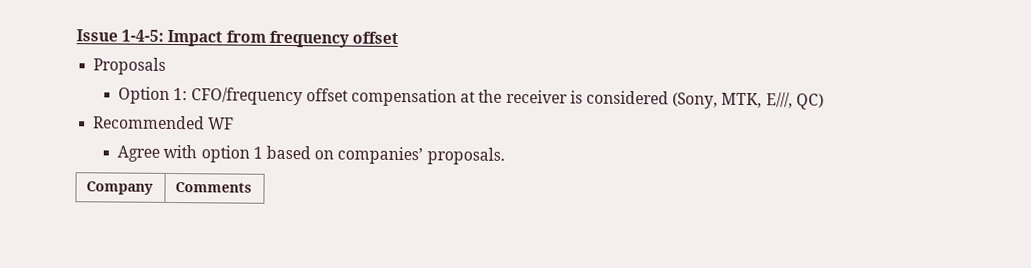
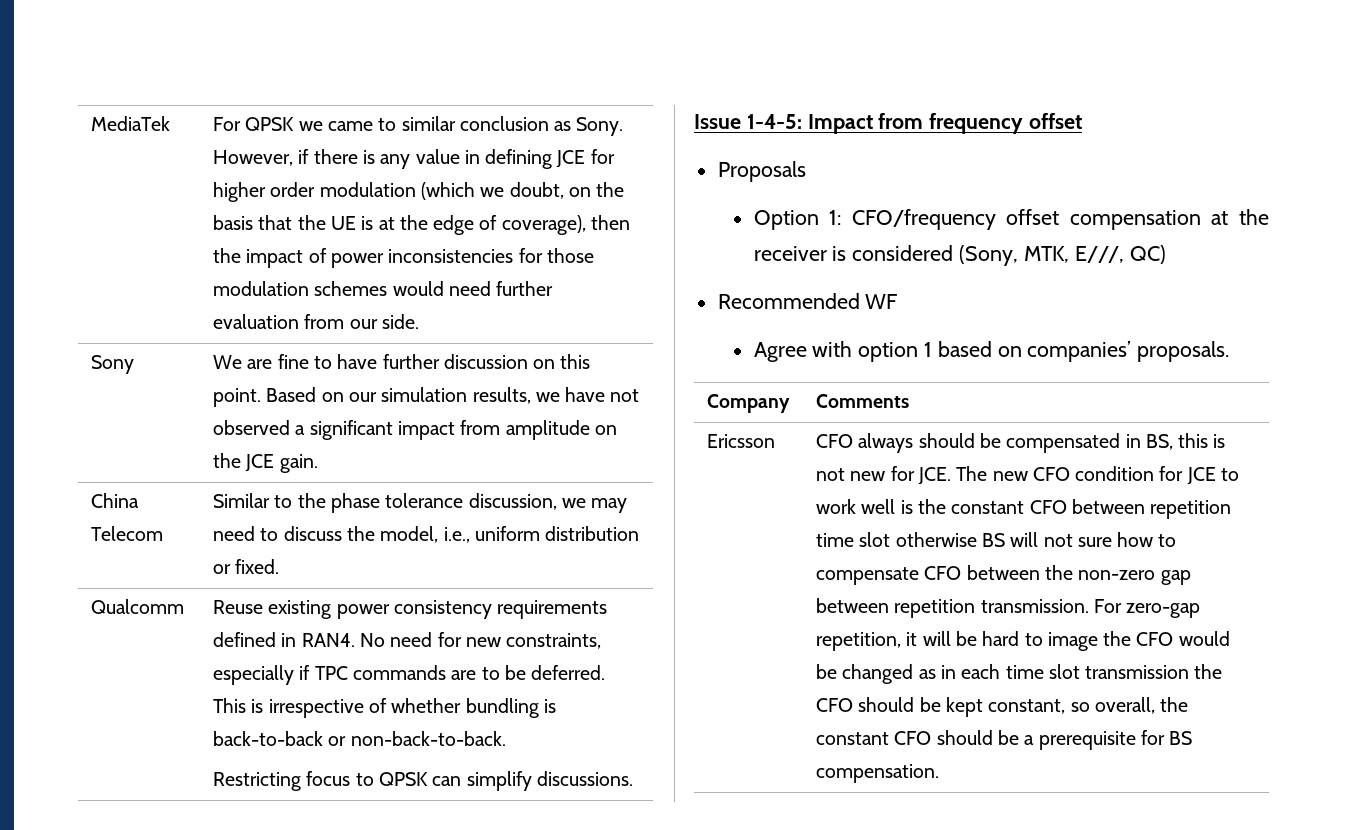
(76, 35) none -> [91,116,171,131] [213,116,624,136] [213,149,615,169] [213,182,625,202] [213,215,630,235] [213,248,594,268] [213,281,554,296] [213,314,420,329] [91,355,135,374] [213,354,591,369] [213,387,640,407] [213,420,617,440] [213,453,318,473] [91,493,140,508] [91,526,164,541] [213,493,628,513] [213,526,640,543] [213,559,280,574] [91,599,185,614] [213,600,608,619] [213,632,602,649] [213,665,606,685] [213,698,556,718] [213,731,506,746] [213,771,633,791] MediaTek | For QPSK we came to similar conclusion as Sony. However, if there is any value in defining JCE for higher order modulation (which we doubt, on the basis that the UE is at the edge of coverage), then the impact of power inconsistencies for those modulation schemes would need further evaluation from our side. // Sony | We are fine to have further discussion on this point. Based on our simulation results, we have not observed a significant impact from amplitude on the JCE gain. // China Telecom | Similar to the phase tolerance discussion, we may need to discuss the model, i.e., uniform distribution or fixed. // Qualcomm | Reuse existing power consistency requirements defined in RAN4. No need for new constraints, especially if TPC commands are to be deferred. This is irrespective of whether bundling is back-to-back or non-back-to-back. // Restricting focus to QPSK can simplify discussions. //
(253, 187) none -> [707,434,776,448] [816,433,1226,453] [816,466,1239,485] [816,499,1232,519] [816,532,1177,547] [816,565,1191,585] [816,598,1201,618] [816,631,1230,651] [816,664,1223,684] [816,697,1189,717] [816,730,1193,750] [816,764,940,783] // Ericsson | CFO always should be compensated in BS, this is not new for JCE. The new CFO condition for JCE to work well is the constant CFO between repetition time slot otherwise BS will not sure how to compensate CFO between the non-zero gap between repetition transmission. For zero-gap repetition, it will be hard to image the CFO would be changed as in each time slot transmission the CFO should be kept constant, so overall, the constant CFO should be a prerequisite for BS compensation.

